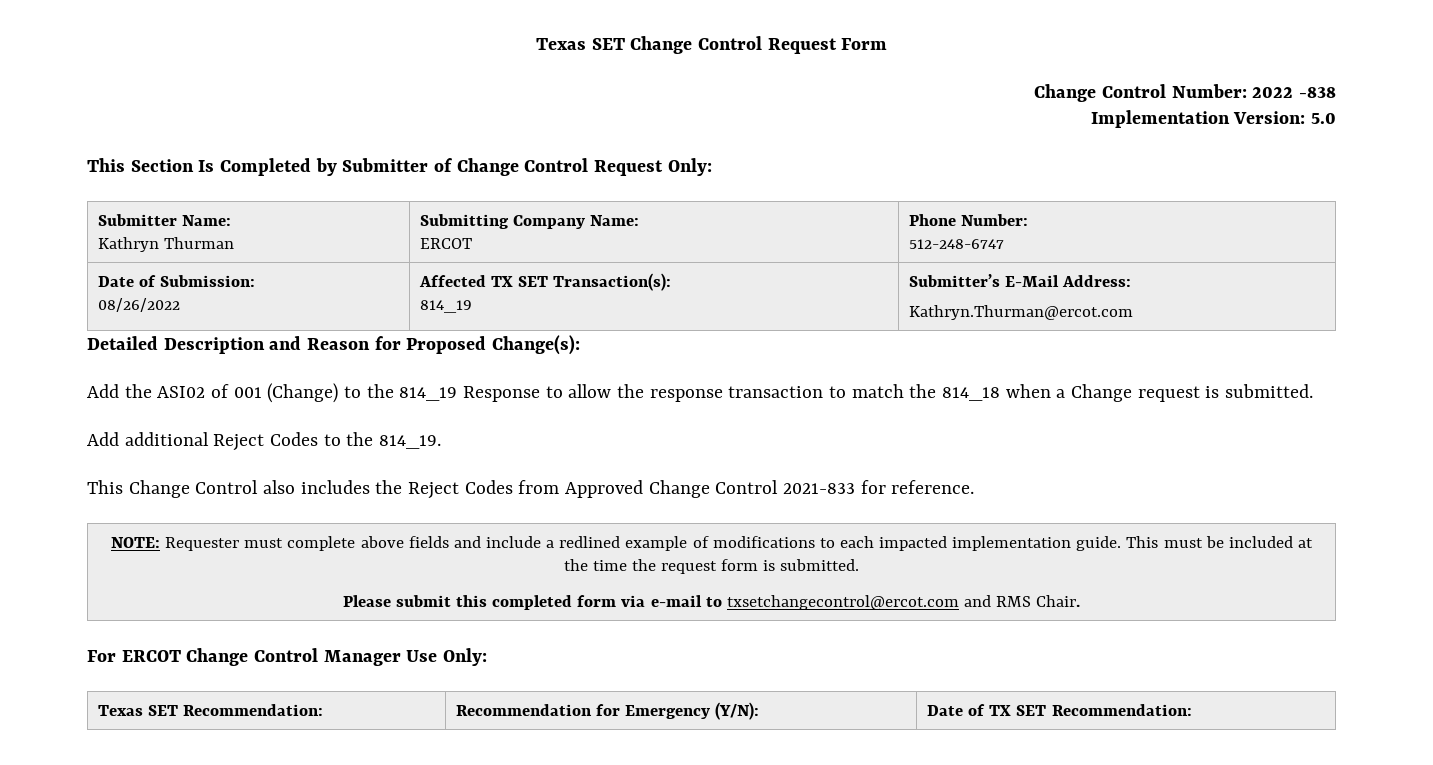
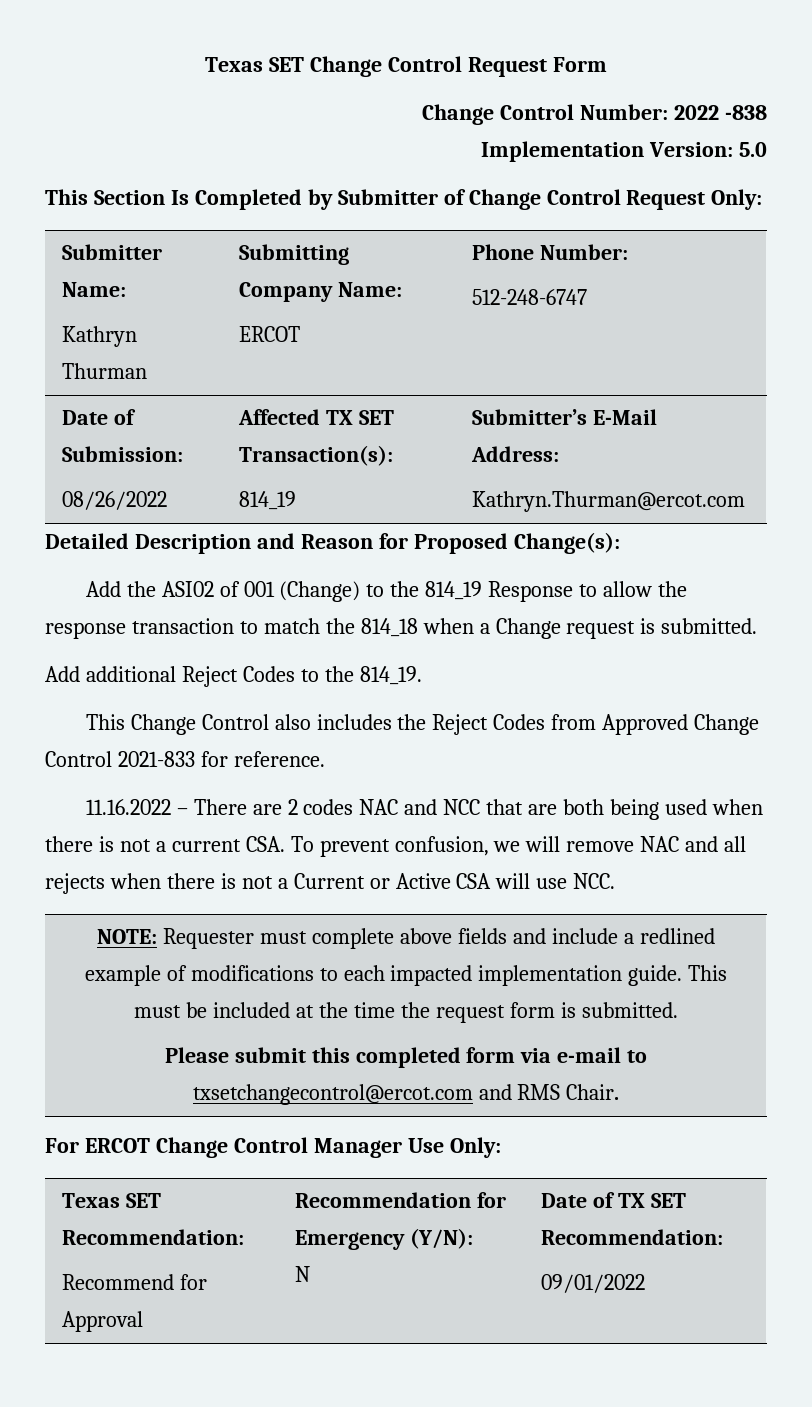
(975, 487) none -> [85,799,763,820] [45,836,747,857] [45,873,616,894] // 11.16.2022 – There are 2 codes NAC and NCC that are both being used when there is not a current CSA. To prevent confusion, we will remove NAC and all rejects when there is not a Current or Active CSA will use NCC.
(324, 710) none -> [62,1274,208,1290] [62,1311,144,1332] // Recommend for Approval
(760, 711) none -> [295,1266,311,1282] // N
(1192, 710) none -> [541,1274,646,1293] // 09/01/2022

